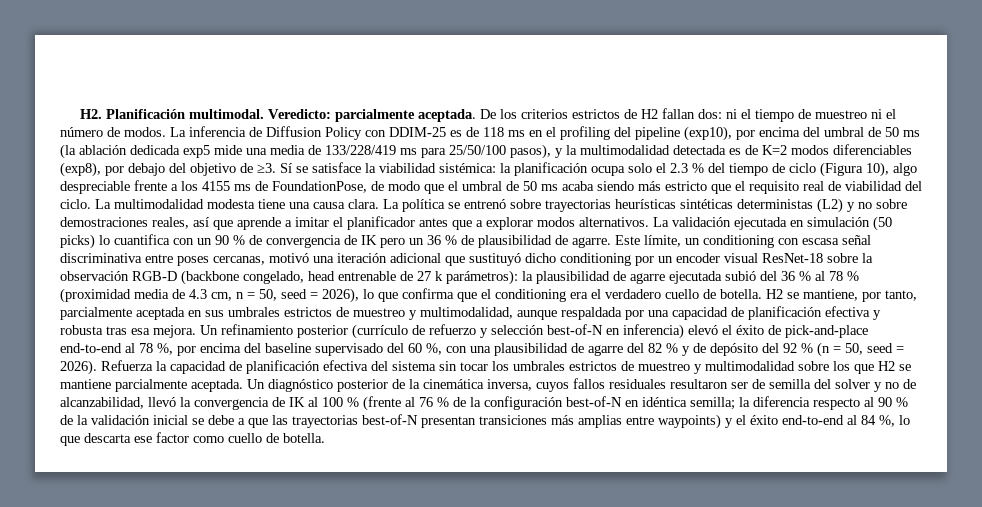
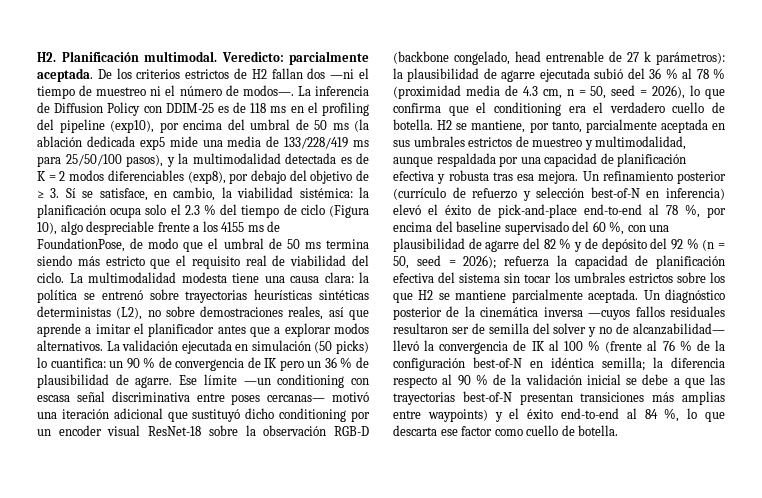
[698,109,738,119] dos: ni -> [307,68,355,79] dos —ni
[124,127,166,137] modos. -> [242,85,294,96] modos—.
[762,145,787,155] K=2 -> [37,171,66,181] K = 2
[257,162,361,173] ≥3. Sí se satisface -> [37,187,216,201] ≥ 3. Sí se satisface, en cambio,
[562,181,594,191] acaba -> [326,239,369,249] termina
[348,199,399,209] clara. La -> [324,272,369,283] clara: la
[817,198,855,213] (L2) y -> [116,307,143,320] (L2),
[114,234,194,245] cuantifica con -> [50,358,106,368] cuantifica:
[615,235,700,247] Este límite, un -> [179,374,271,385] Ese límite —un
[213,256,265,265] cercanas, -> [267,395,326,402] cercanas—
[60,360,153,375] 2026). Refuerza -> [463,255,549,269] 2026); refuerza
[621,361,795,374] de muestreo y multimodalidad -> (673, 278) none
[487,379,569,392] inversa, cuyos -> [543,307,631,320] inversa —cuyos
[60,397,144,409] alcanzabilidad, -> [633,323,725,335] alcanzabilidad—

